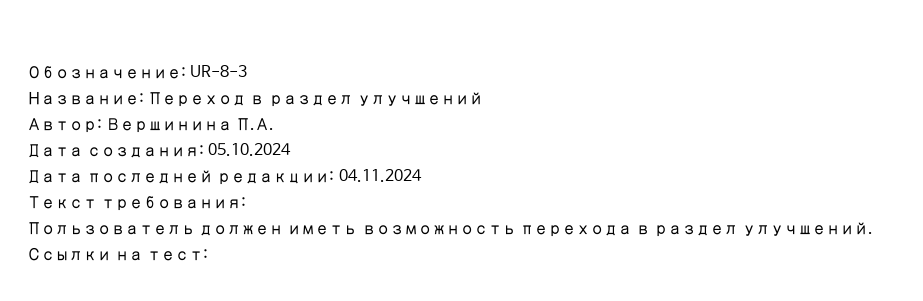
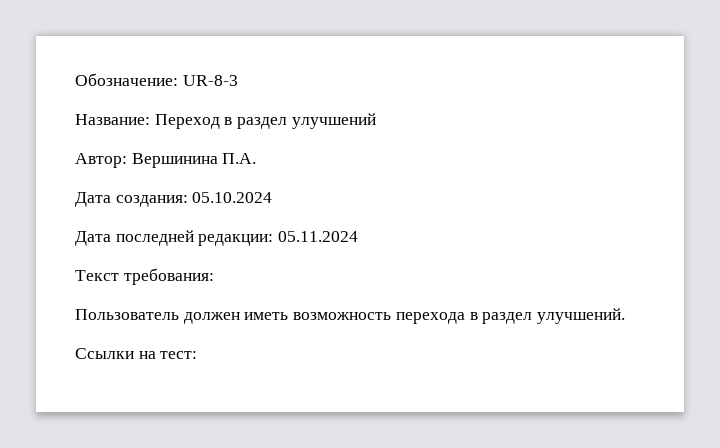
[338,169,422,182] 04.11.2024 -> [278,231,359,242] 05.11.2024

